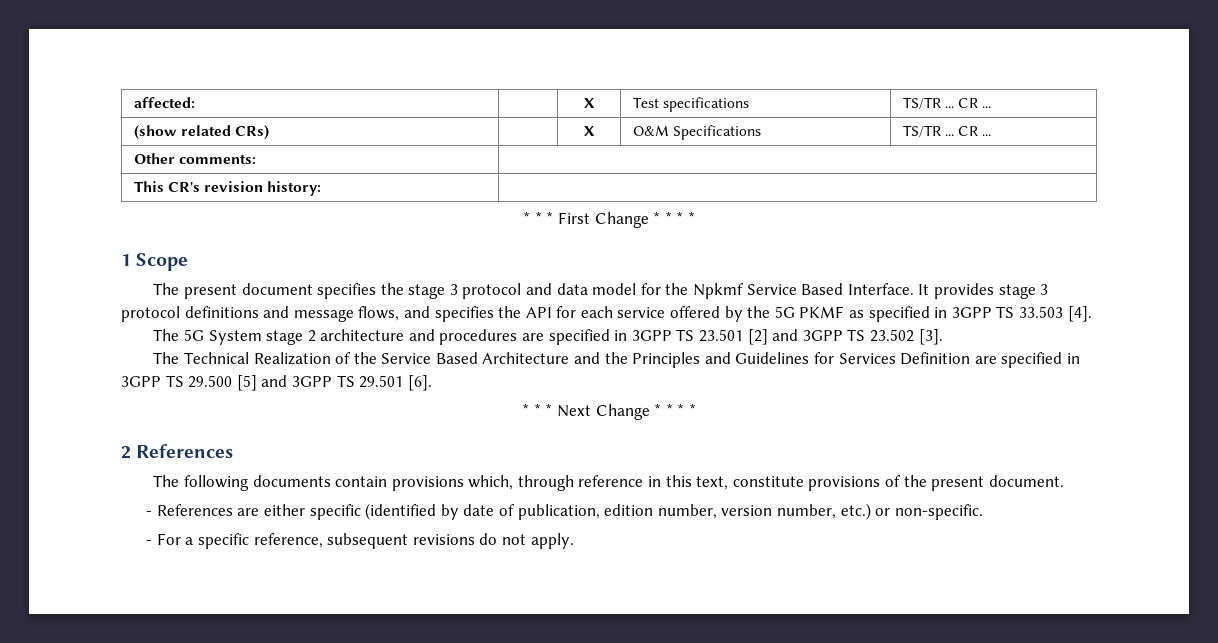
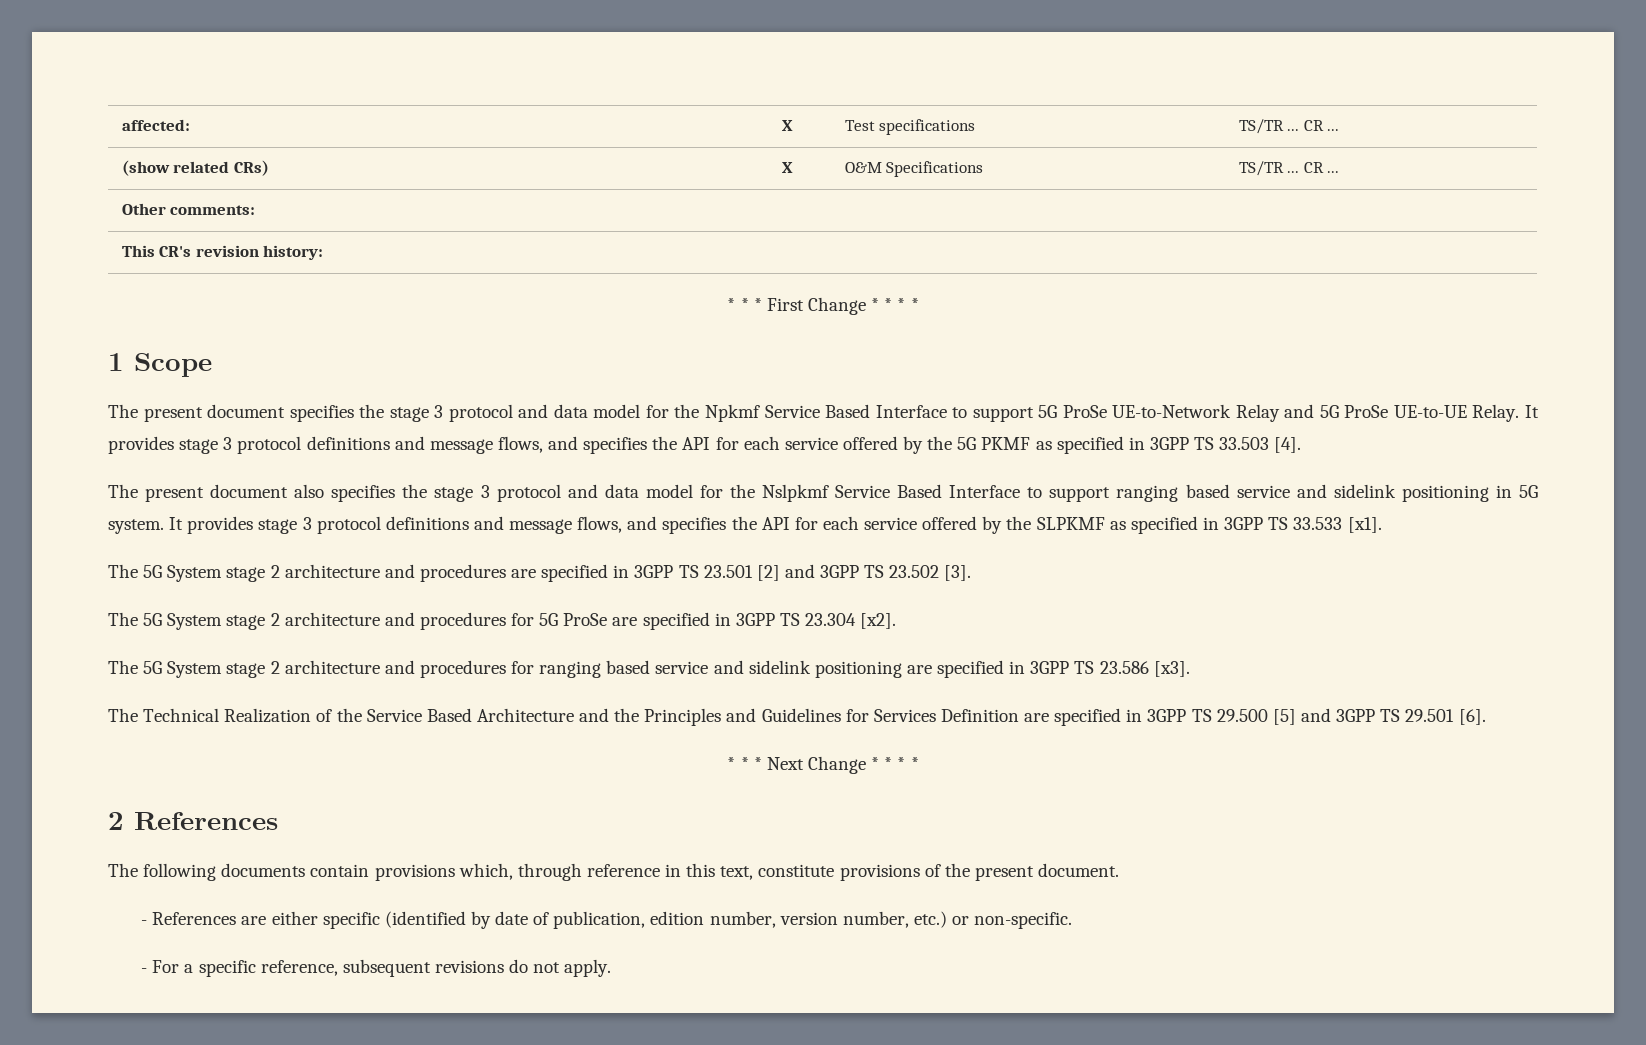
[847,283,914,295] Interface. -> [875,404,1520,422] Interface to support 5G ProSe UE-to-Network Relay and 5G ProSe UE-to-UE Relay.
(1092, 314) none -> [108,484,1538,502] [108,516,1382,534] // The present document also specifies the stage 3 protocol and data model for the Nslpkmf Service Based Interface to support ranging based service and sidelink positioning in 5G system. It provides stage 3 protocol definitions and message flows, and specifies the API for each service offered by the SLPKMF as specified in 3GPP TS 33.533 [x1].
(943, 337) none -> [108,612,897,630] [108,660,1190,678] // The 5G System stage 2 architecture and procedures for 5G ProSe are specified in 3GPP TS 23.304 [x2]. // The 5G System stage 2 architecture and procedures for ranging based service and sidelink positioning are specified in 3GPP TS 23.586 [x3].

